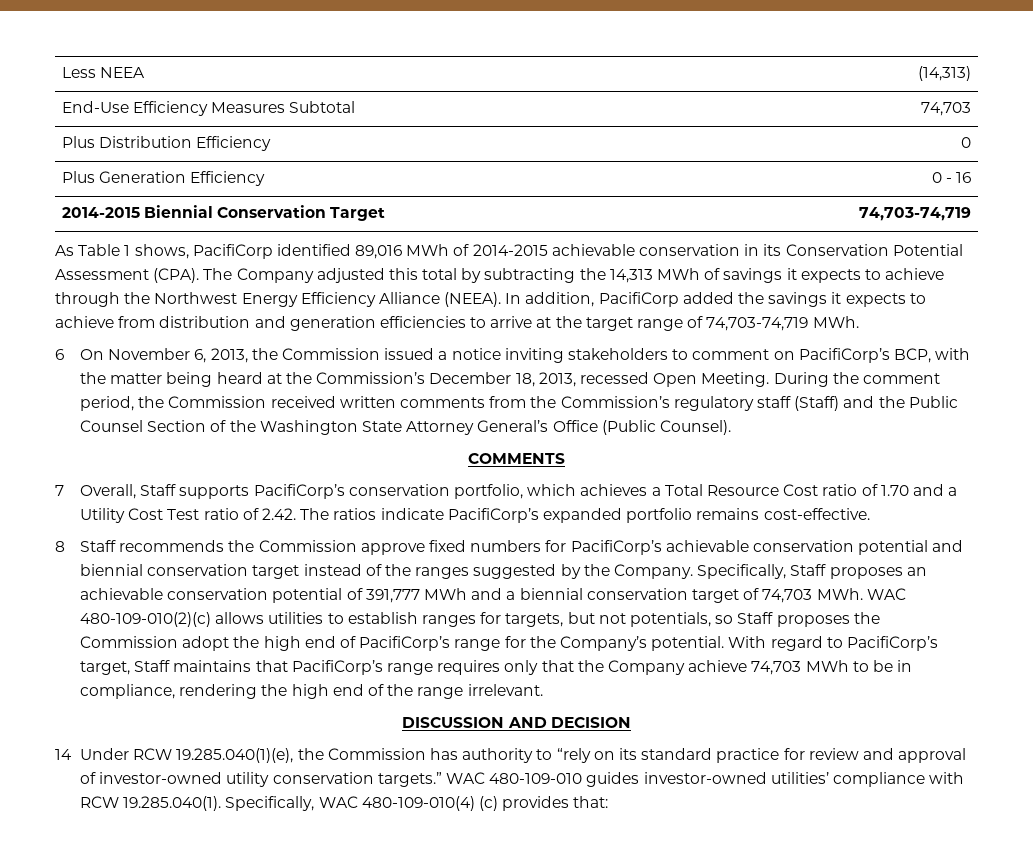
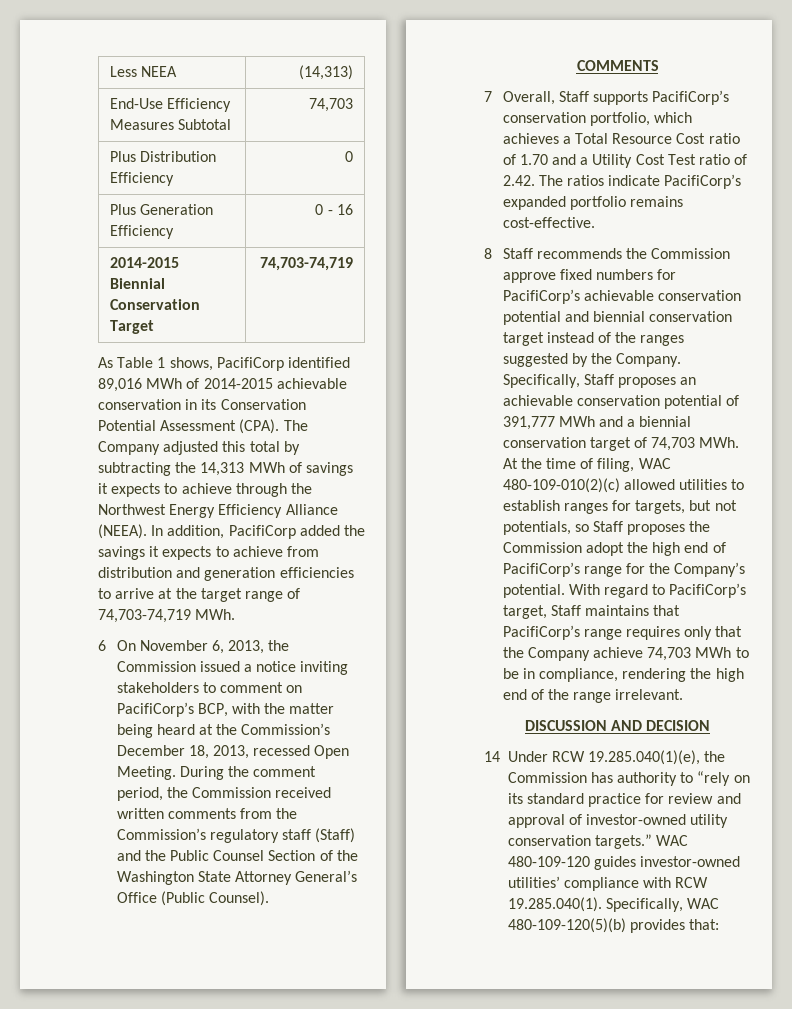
(863, 594) none -> [502,458,635,472] At the time of filing,
[215,612,265,624] allows -> [623,479,675,490] allowed
[489,773,583,784] 480-109-010 -> [507,856,590,867] 480-109-120
[361,796,499,811] 480-109-010(4) (c) -> [507,918,626,933] 480-109-120(5)(b)

